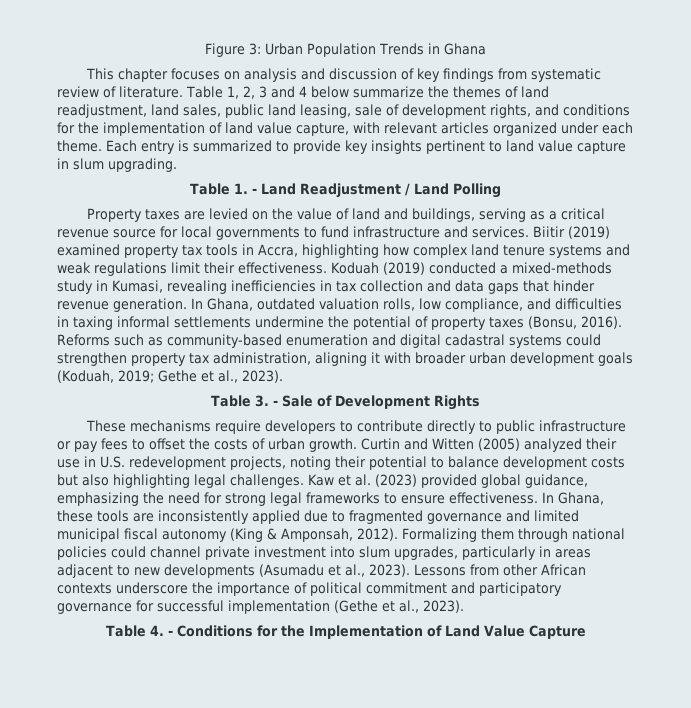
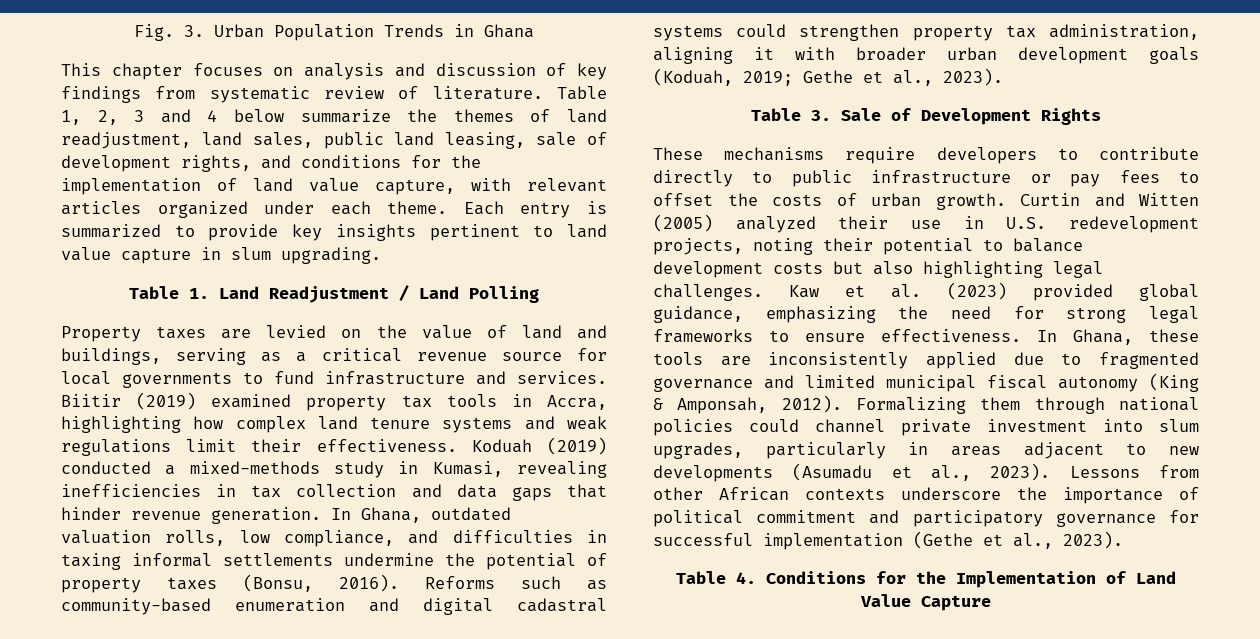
[205,43,261,57] Figure 3: -> [134,24,204,41] Fig. 3.
[251,188,257,194] - -> (209, 293) none
[272,400,278,406] - -> (831, 115) none
[167,630,173,636] - -> (756, 578) none

